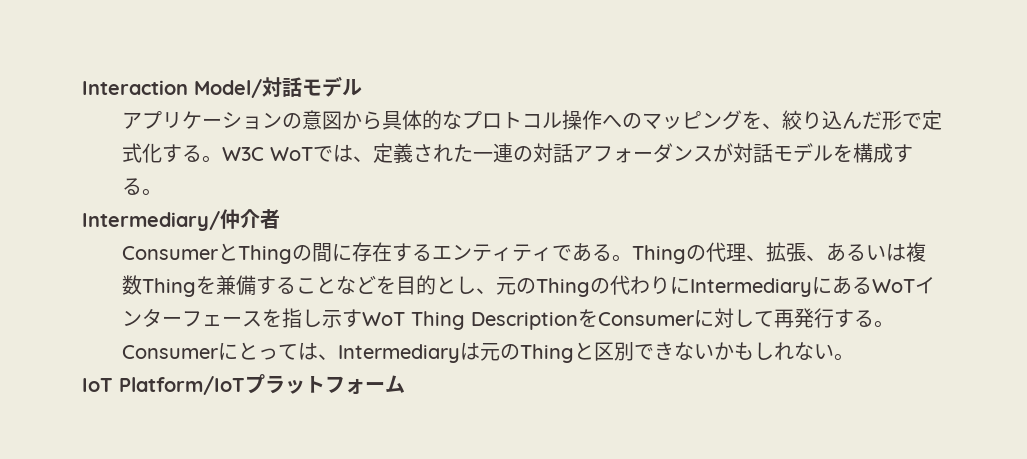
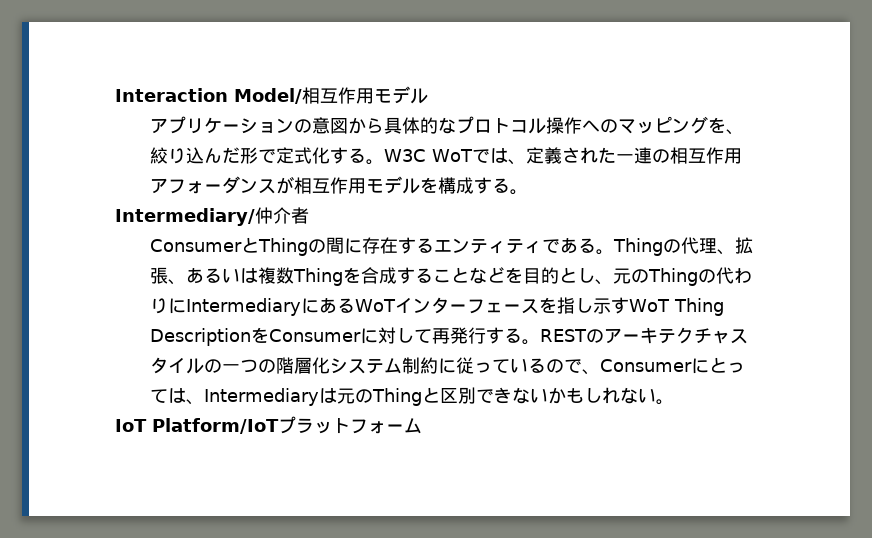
[262,77,302,97] 対話 -> [302,87,374,104] 相互作用
[532,143,573,163] 対話 -> [670,147,743,164] 相互作用
[732,143,773,163] 対話 -> [294,177,367,194] 相互作用
[215,275,256,296] 兼備 -> [361,267,398,284] 合成
(894, 324) none -> [540,327,749,344] [150,357,601,375] RESTのアーキテクチャスタイルの一つの階層化システム制約に従っているので、

